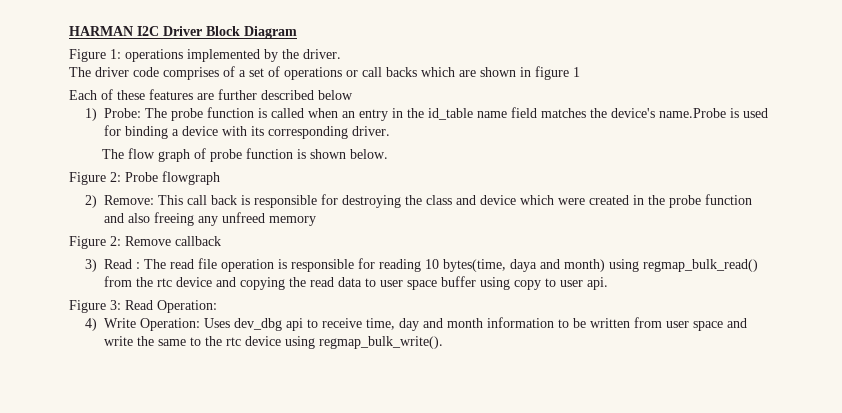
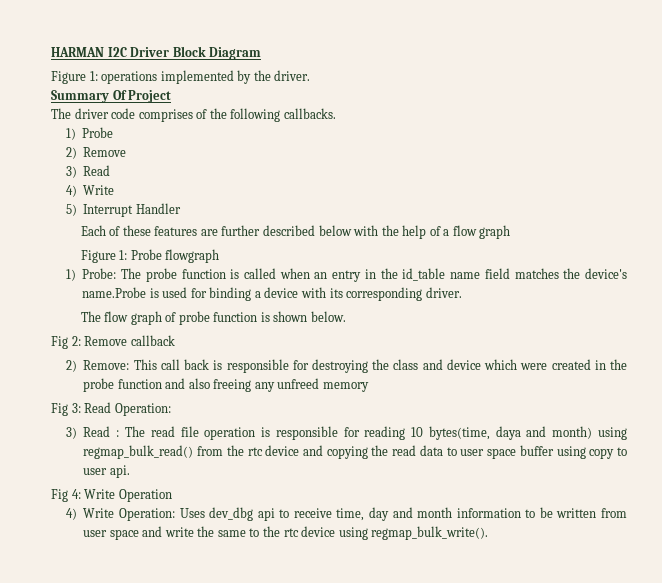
(341, 54) none -> [51,90,172,103] // Summary Of Project
[239,66,580,80] a set of operations or call backs which are shown in figure 1 -> [209,108,336,122] [65,127,114,140] [65,147,127,159] [65,165,111,178] [65,185,115,197] [65,203,181,217] the following callbacks. // 1) Probe // 2) Remove // 3) Read // 4) Write // 5) Interrupt Handler
(353, 95) none -> [353,225,511,239] [80,249,220,263] with the help of a flow graph // Figure 1: Probe flowgraph
[69,171,220,185] Figure 2: Probe flowgraph -> [51,335,175,349] Fig 2: Remove callback
[69,236,221,249] Figure 2: Remove callback -> [51,402,171,416] Fig 3: Read Operation:
[69,300,217,313] Figure 3: Read Operation: -> [51,489,172,502] Fig 4: Write Operation

